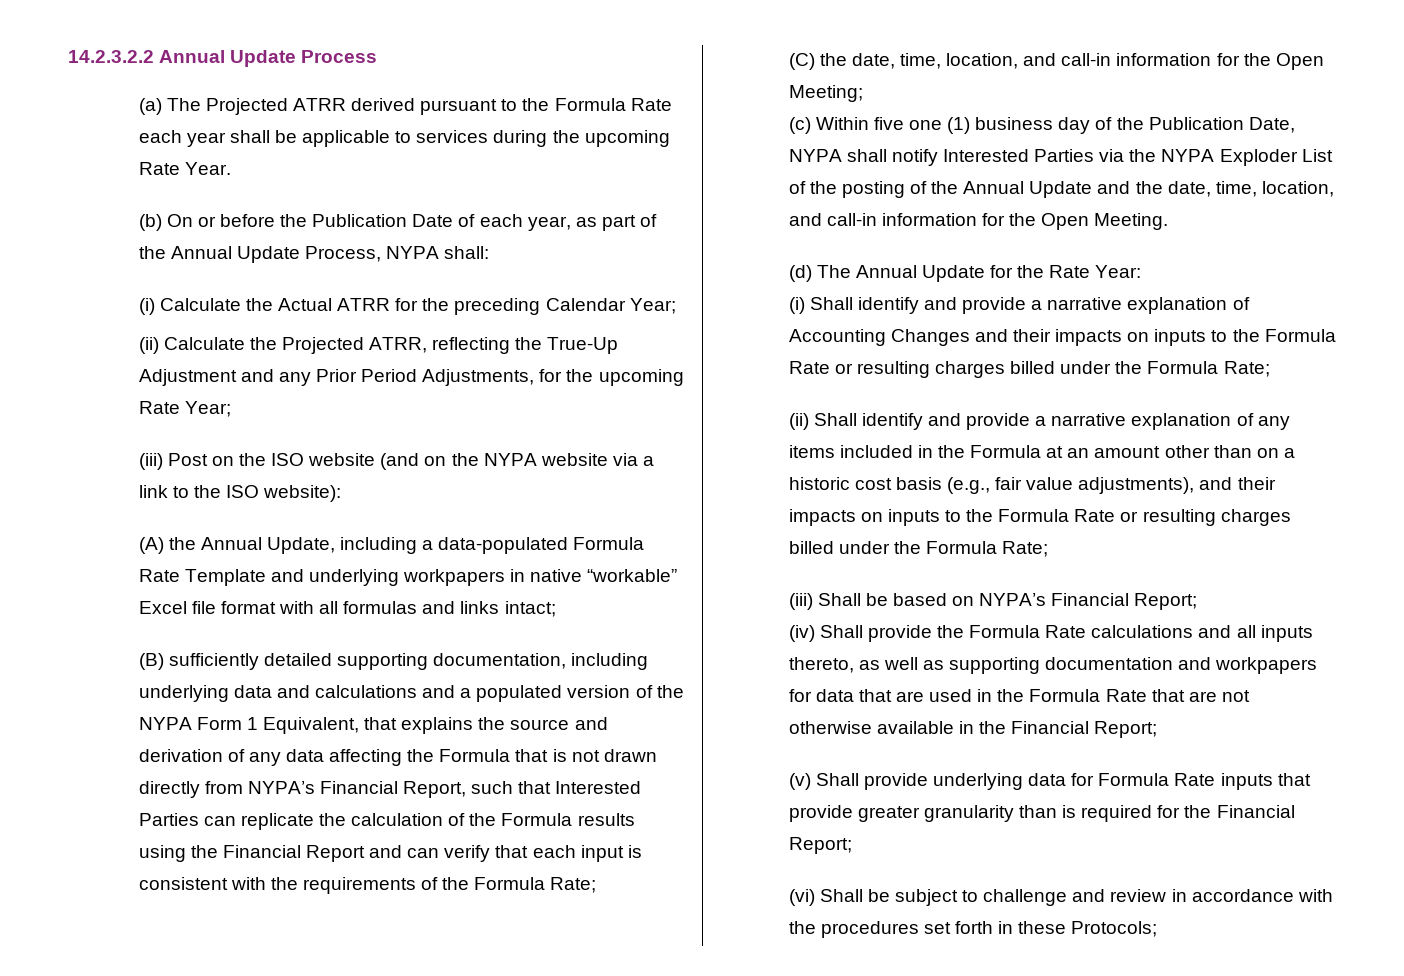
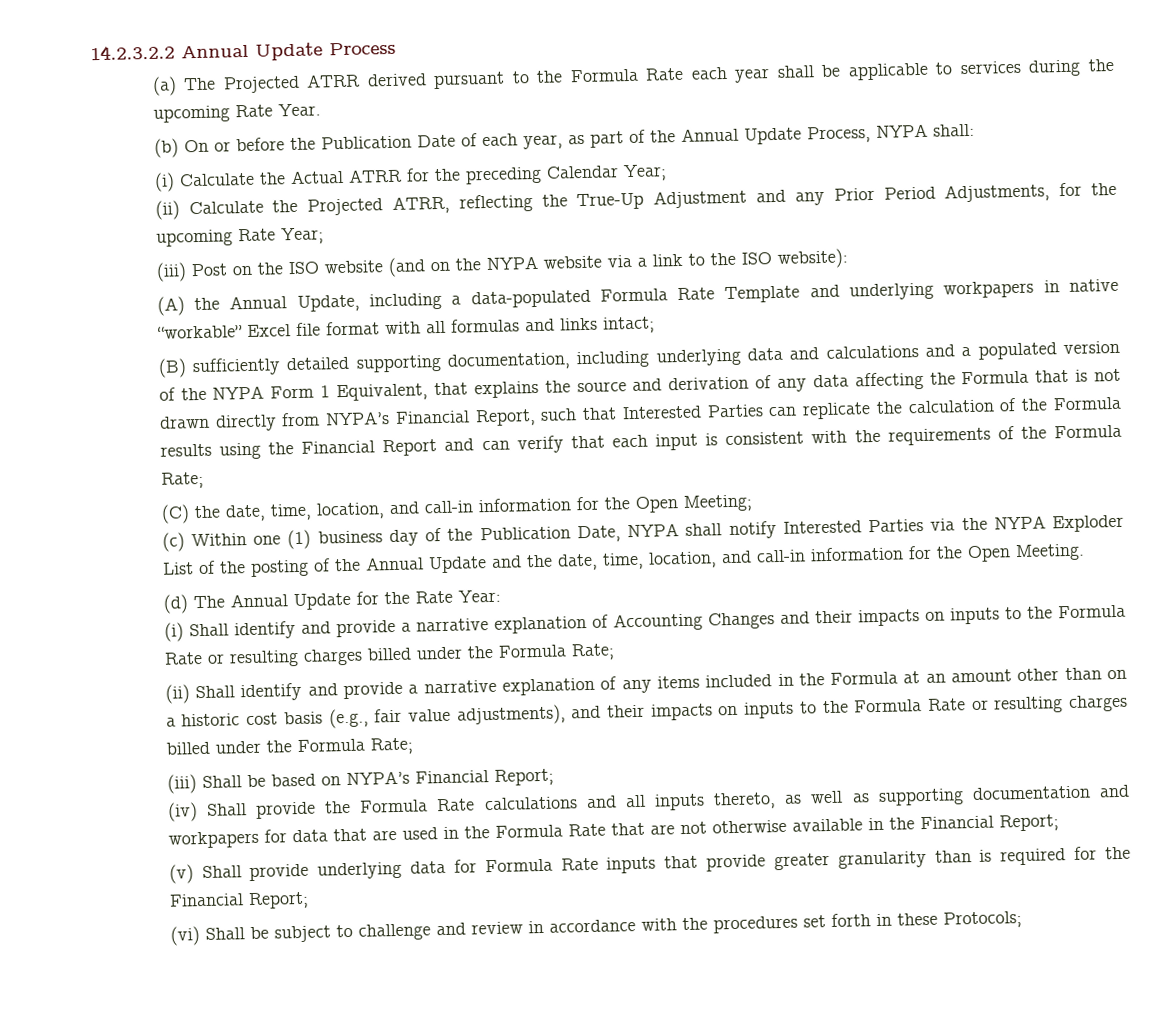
[873,117,904,130] five -> (247, 540) none

